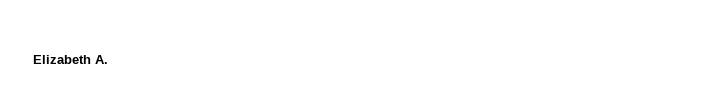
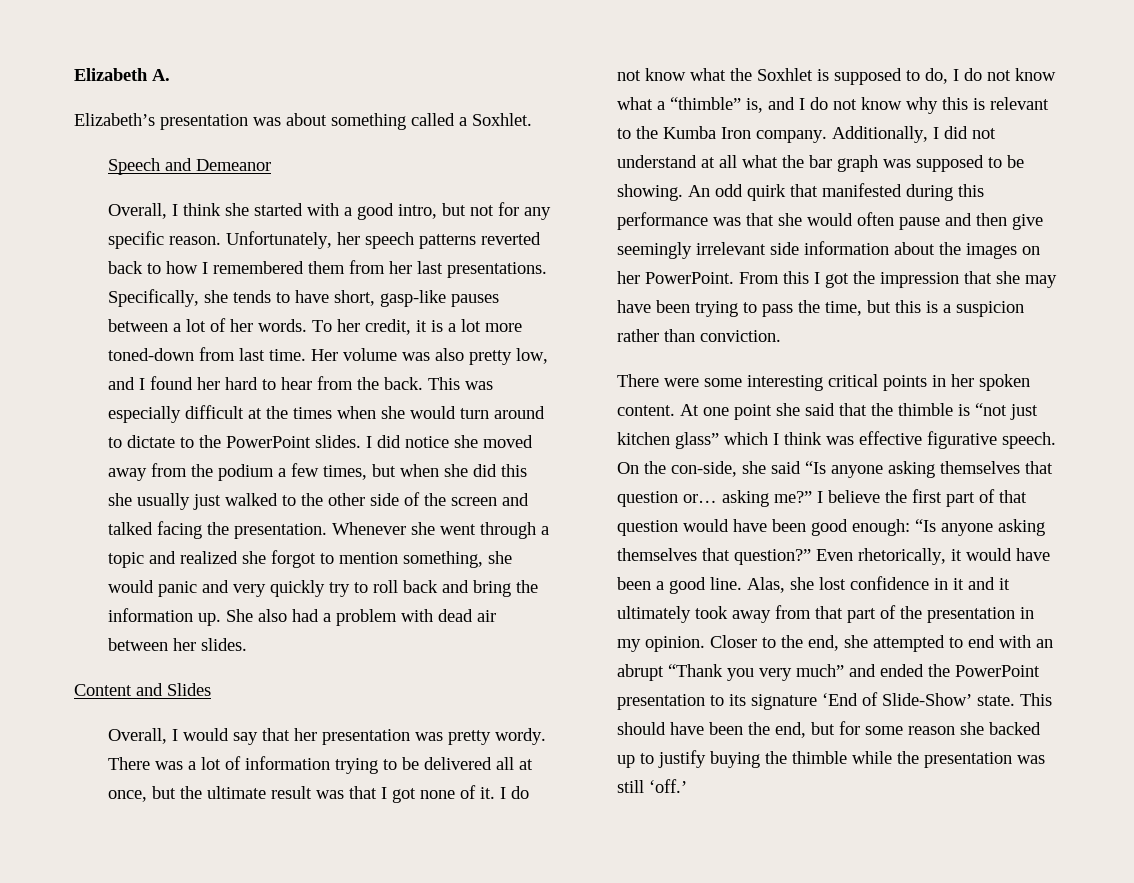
(108, 59) none -> [74,113,532,130] [107,158,271,175] [107,202,551,220] [107,231,541,249] [107,260,547,278] [107,289,499,307] [107,318,522,335] [107,347,548,365] [107,376,493,390] [107,405,545,423] [107,435,533,448] [107,463,527,481] [107,492,529,510] [107,521,549,539] [107,550,512,568] [107,580,538,597] [107,608,496,626] [107,638,247,651] [74,683,211,696] [107,728,546,745] [107,756,533,774] [107,785,529,803] [616,68,1056,85] [616,97,1049,114] [616,126,996,143] [616,155,1024,172] [616,183,984,201] [616,212,1043,230] [616,241,1040,259] [616,271,1057,288] [616,300,1024,317] [616,329,781,342] [616,374,1030,391] [616,403,1038,420] [616,431,1056,449] [616,461,1053,478] [616,489,1027,507] [616,519,1045,536] [616,548,1050,565] [616,576,1010,594] [616,605,1034,623] [616,635,1053,652] [616,664,1040,681] [616,692,1052,710] [616,721,1041,738] [616,750,1045,768] [616,779,687,793] // Elizabeth’s presentation was about something called a Soxhlet. // Speech and Demeanor // Overall, I think she started with a good intro, but not for any specific reason. Unfortunately, her speech patterns reverted back to how I remembered them from her last presentations. Specifically, she tends to have short, gasp-like pauses between a lot of her words. To her credit, it is a lot more toned-down from last time. Her volume was also pretty low, and I found her hard to hear from the back. This was especially difficult at the times when she would turn around to dictate to the PowerPoint slides. I did notice she moved away from the podium a few times, but when she did this she usually just walked to the other side of the screen and talked facing the presentation. Whenever she went through a topic and realized she forgot to mention something, she would panic and very quickly try to roll back and bring the information up. She also had a problem with dead air between her slides. // Content and Slides // Overall, I would say that her presentation was pretty wordy. There was a lot of information trying to be delivered all at once, but the ultimate result was that I got none of it. I do not know what the Soxhlet is supposed to do, I do not know what a “thimble” is, and I do not know why this is relevant to the Kumba Iron company. Additionally, I did not understand at all what the bar graph was supposed to be showing. An odd quirk that manifested during this performance was that she would often pause and then give seemingly irrelevant side information about the images on her PowerPoint. From this I got the impression that she may have been trying to pass the time, but this is a suspicion rather than conviction. // There were some interesting critical points in her spoken content. At one point she said that the thimble is “not just kitchen glass” which I think was effective figurative speech. On the con-side, she said “Is anyone asking themselves that question or… asking me?” I believe the first part of that question would have been good enough: “Is anyone asking themselves that question?” Even rhetorically, it would have been a good line. Alas, she lost confidence in it and it ultimately took away from that part of the presentation in my opinion. Closer to the end, she attempted to end with an abrupt “Thank you very much” and ended the PowerPoint presentation to its signature ‘End of Slide-Show’ state. This should have been the end, but for some reason she backed up to justify buying the thimble while the presentation was still ‘off.’

